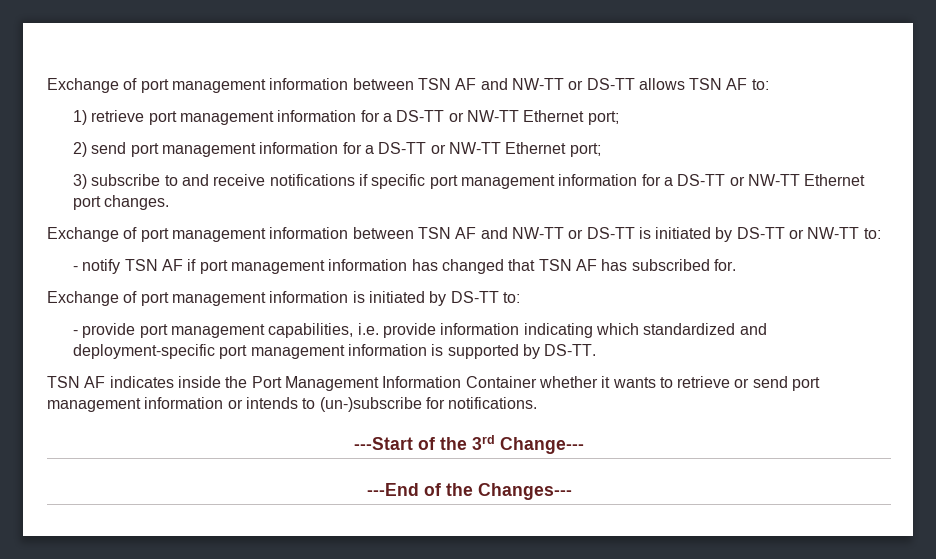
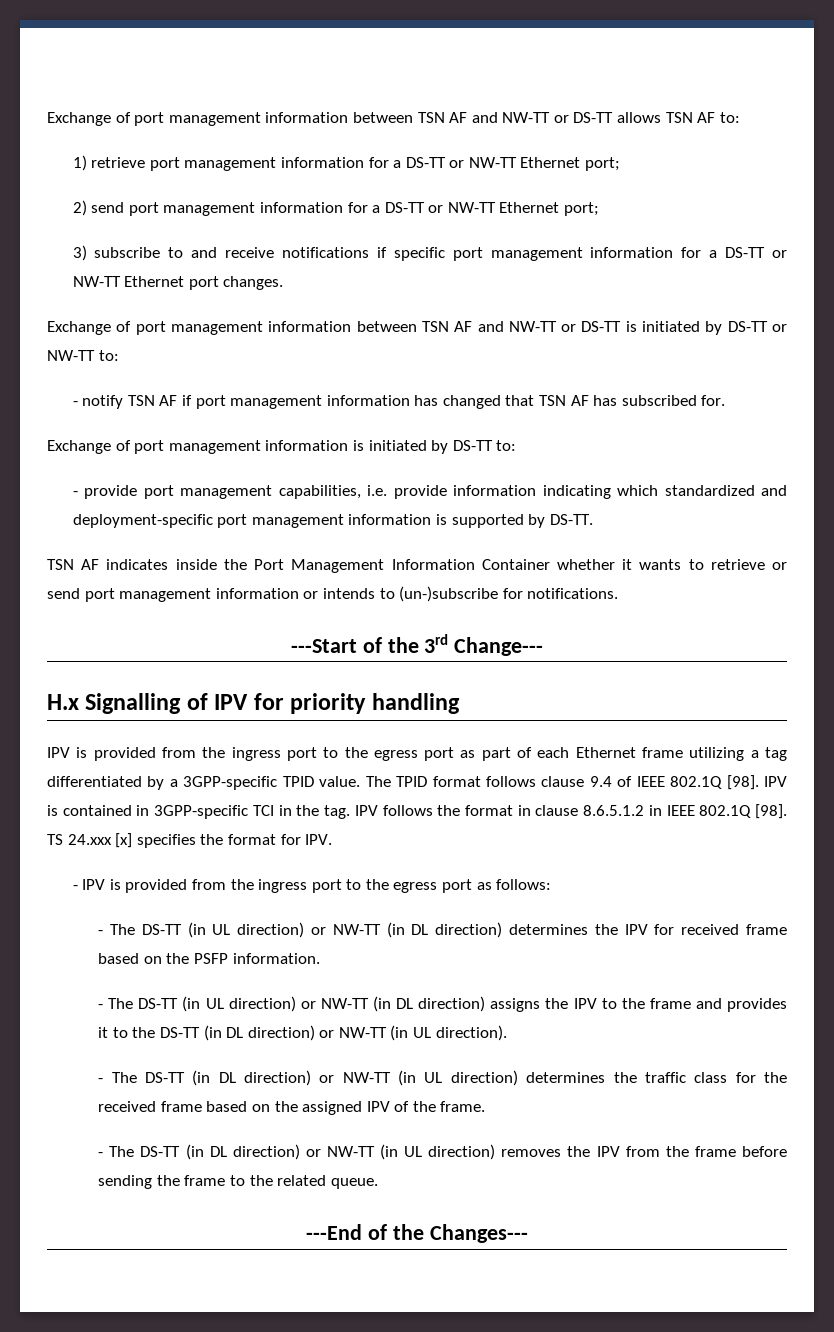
(584, 445) none -> [47,693,460,714] [47,747,787,761] [47,775,787,790] [47,804,787,819] [47,833,333,848] [72,879,552,893] [98,922,787,938] [98,953,320,964] [98,996,787,1012] [98,1025,507,1041] [98,1070,787,1086] [98,1101,486,1115] [98,1144,787,1160] [98,1175,378,1189] // H.x Signalling of IPV for priority handling // IPV is provided from the ingress port to the egress port as part of each Ethernet frame utilizing a tag differentiated by a 3GPP-specific TPID value. The TPID format follows clause 9.4 of IEEE 802.1Q [98]. IPV is contained in 3GPP-specific TCI in the tag. IPV follows the format in clause 8.6.5.1.2 in IEEE 802.1Q [98]. TS 24.xxx [x] specifies the format for IPV. // - IPV is provided from the ingress port to the egress port as follows: // - The DS-TT (in UL direction) or NW-TT (in DL direction) determines the IPV for received frame based on the PSFP information. // - The DS-TT (in UL direction) or NW-TT (in DL direction) assigns the IPV to the frame and provides it to the DS-TT (in DL direction) or NW-TT (in UL direction). // - The DS-TT (in DL direction) or NW-TT (in UL direction) determines the traffic class for the received frame based on the assigned IPV of the frame. // - The DS-TT (in DL direction) or NW-TT (in UL direction) removes the IPV from the frame before sending the frame to the related queue.

